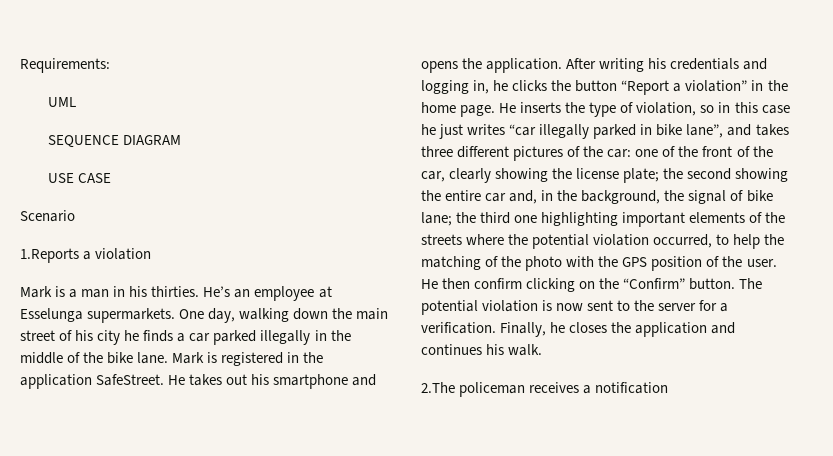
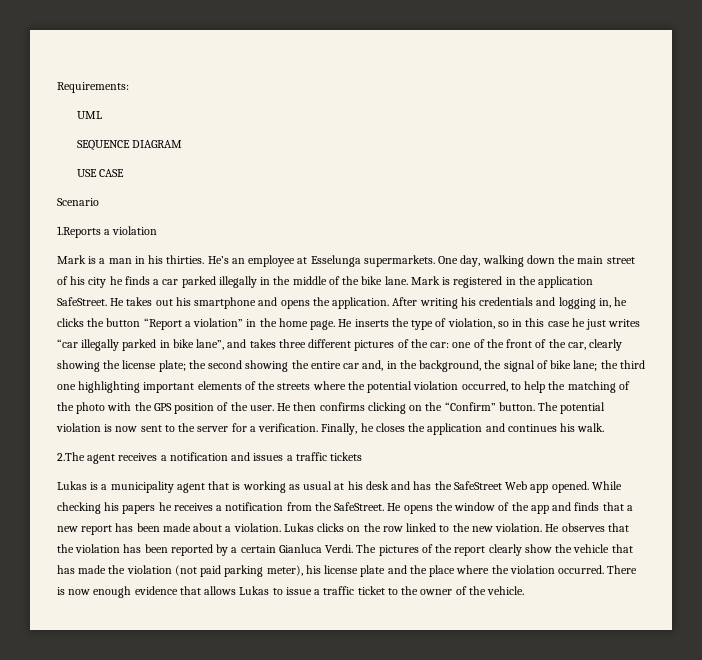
[474,278,523,289] confirm -> [319,402,365,411] confirms
[459,382,669,397] policeman receives a notification -> [87,452,363,464] [57,481,622,493] [57,502,633,514] [57,523,629,535] [57,544,633,556] [57,565,638,577] [57,586,525,598] agent receives a notification and issues a traffic tickets // Lukas is a municipality agent that is working as usual at his desk and has the SafeStreet Web app opened. While checking his papers he receives a notification from the SafeStreet. He opens the window of the app and finds that a new report has been made about a violation. Lukas clicks on the row linked to the new violation. He observes that the violation has been reported by a certain Gianluca Verdi. The pictures of the report clearly show the vehicle that has made the violation (not paid parking meter), his license plate and the place where the violation occurred. There is now enough evidence that allows Lukas to issue a traffic ticket to the owner of the vehicle.

